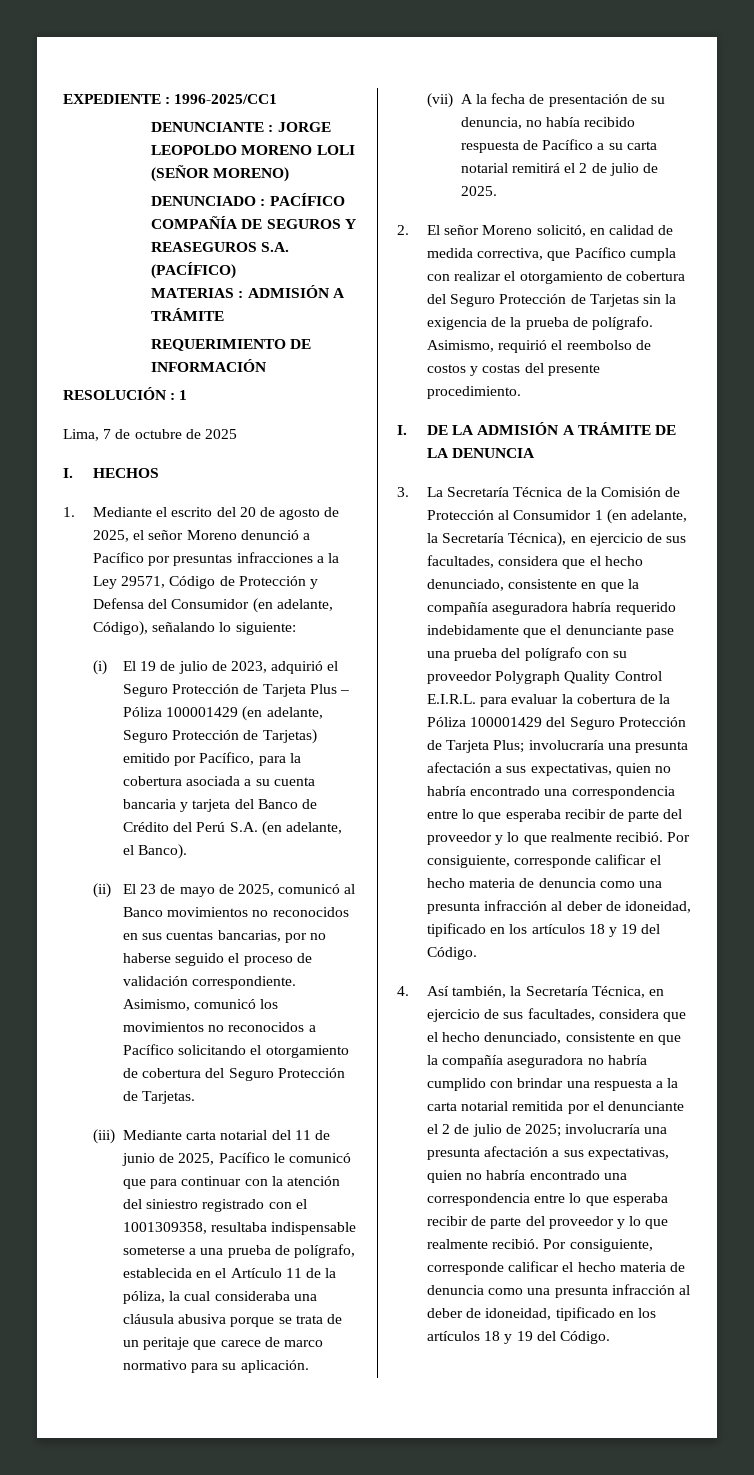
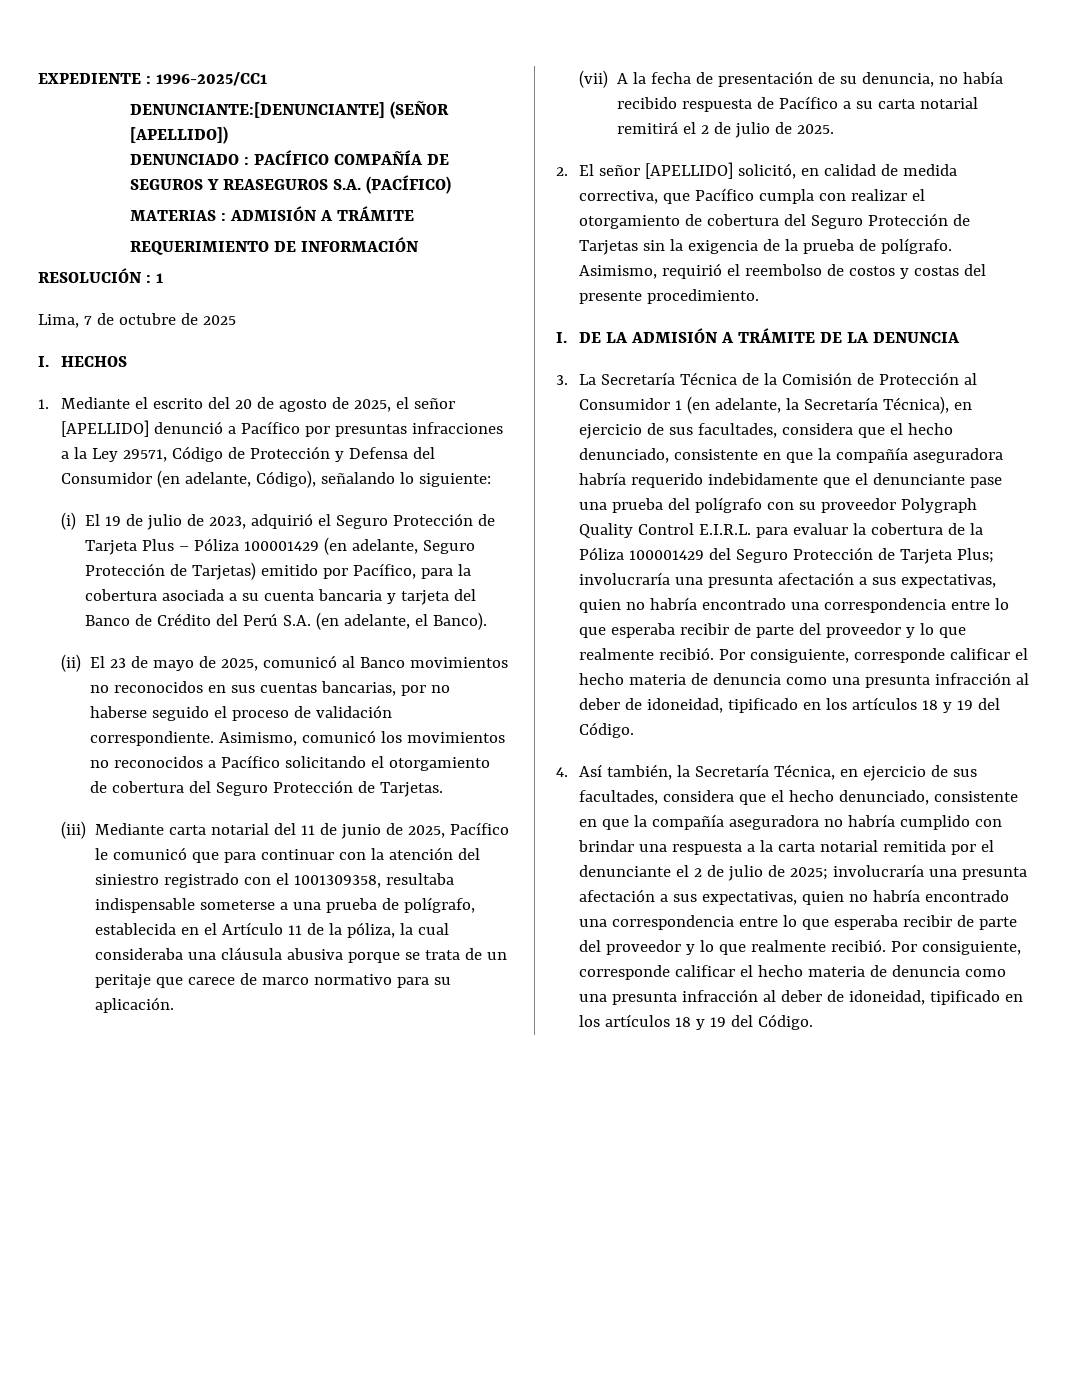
[151,122,331,132] [151,145,355,155] [151,165,290,182] DENUNCIANTE : JORGE LEOPOLDO MORENO LOLI (SEÑOR MORENO) -> [129,101,449,119] [129,126,228,144] DENUNCIANTE:[DENUNCIANTE] (SEÑOR [APELLIDO])
[186,530,237,540] Moreno -> [60,420,149,437] [APELLIDO]
[482,225,533,235] Moreno -> [644,162,733,179] [APELLIDO]

